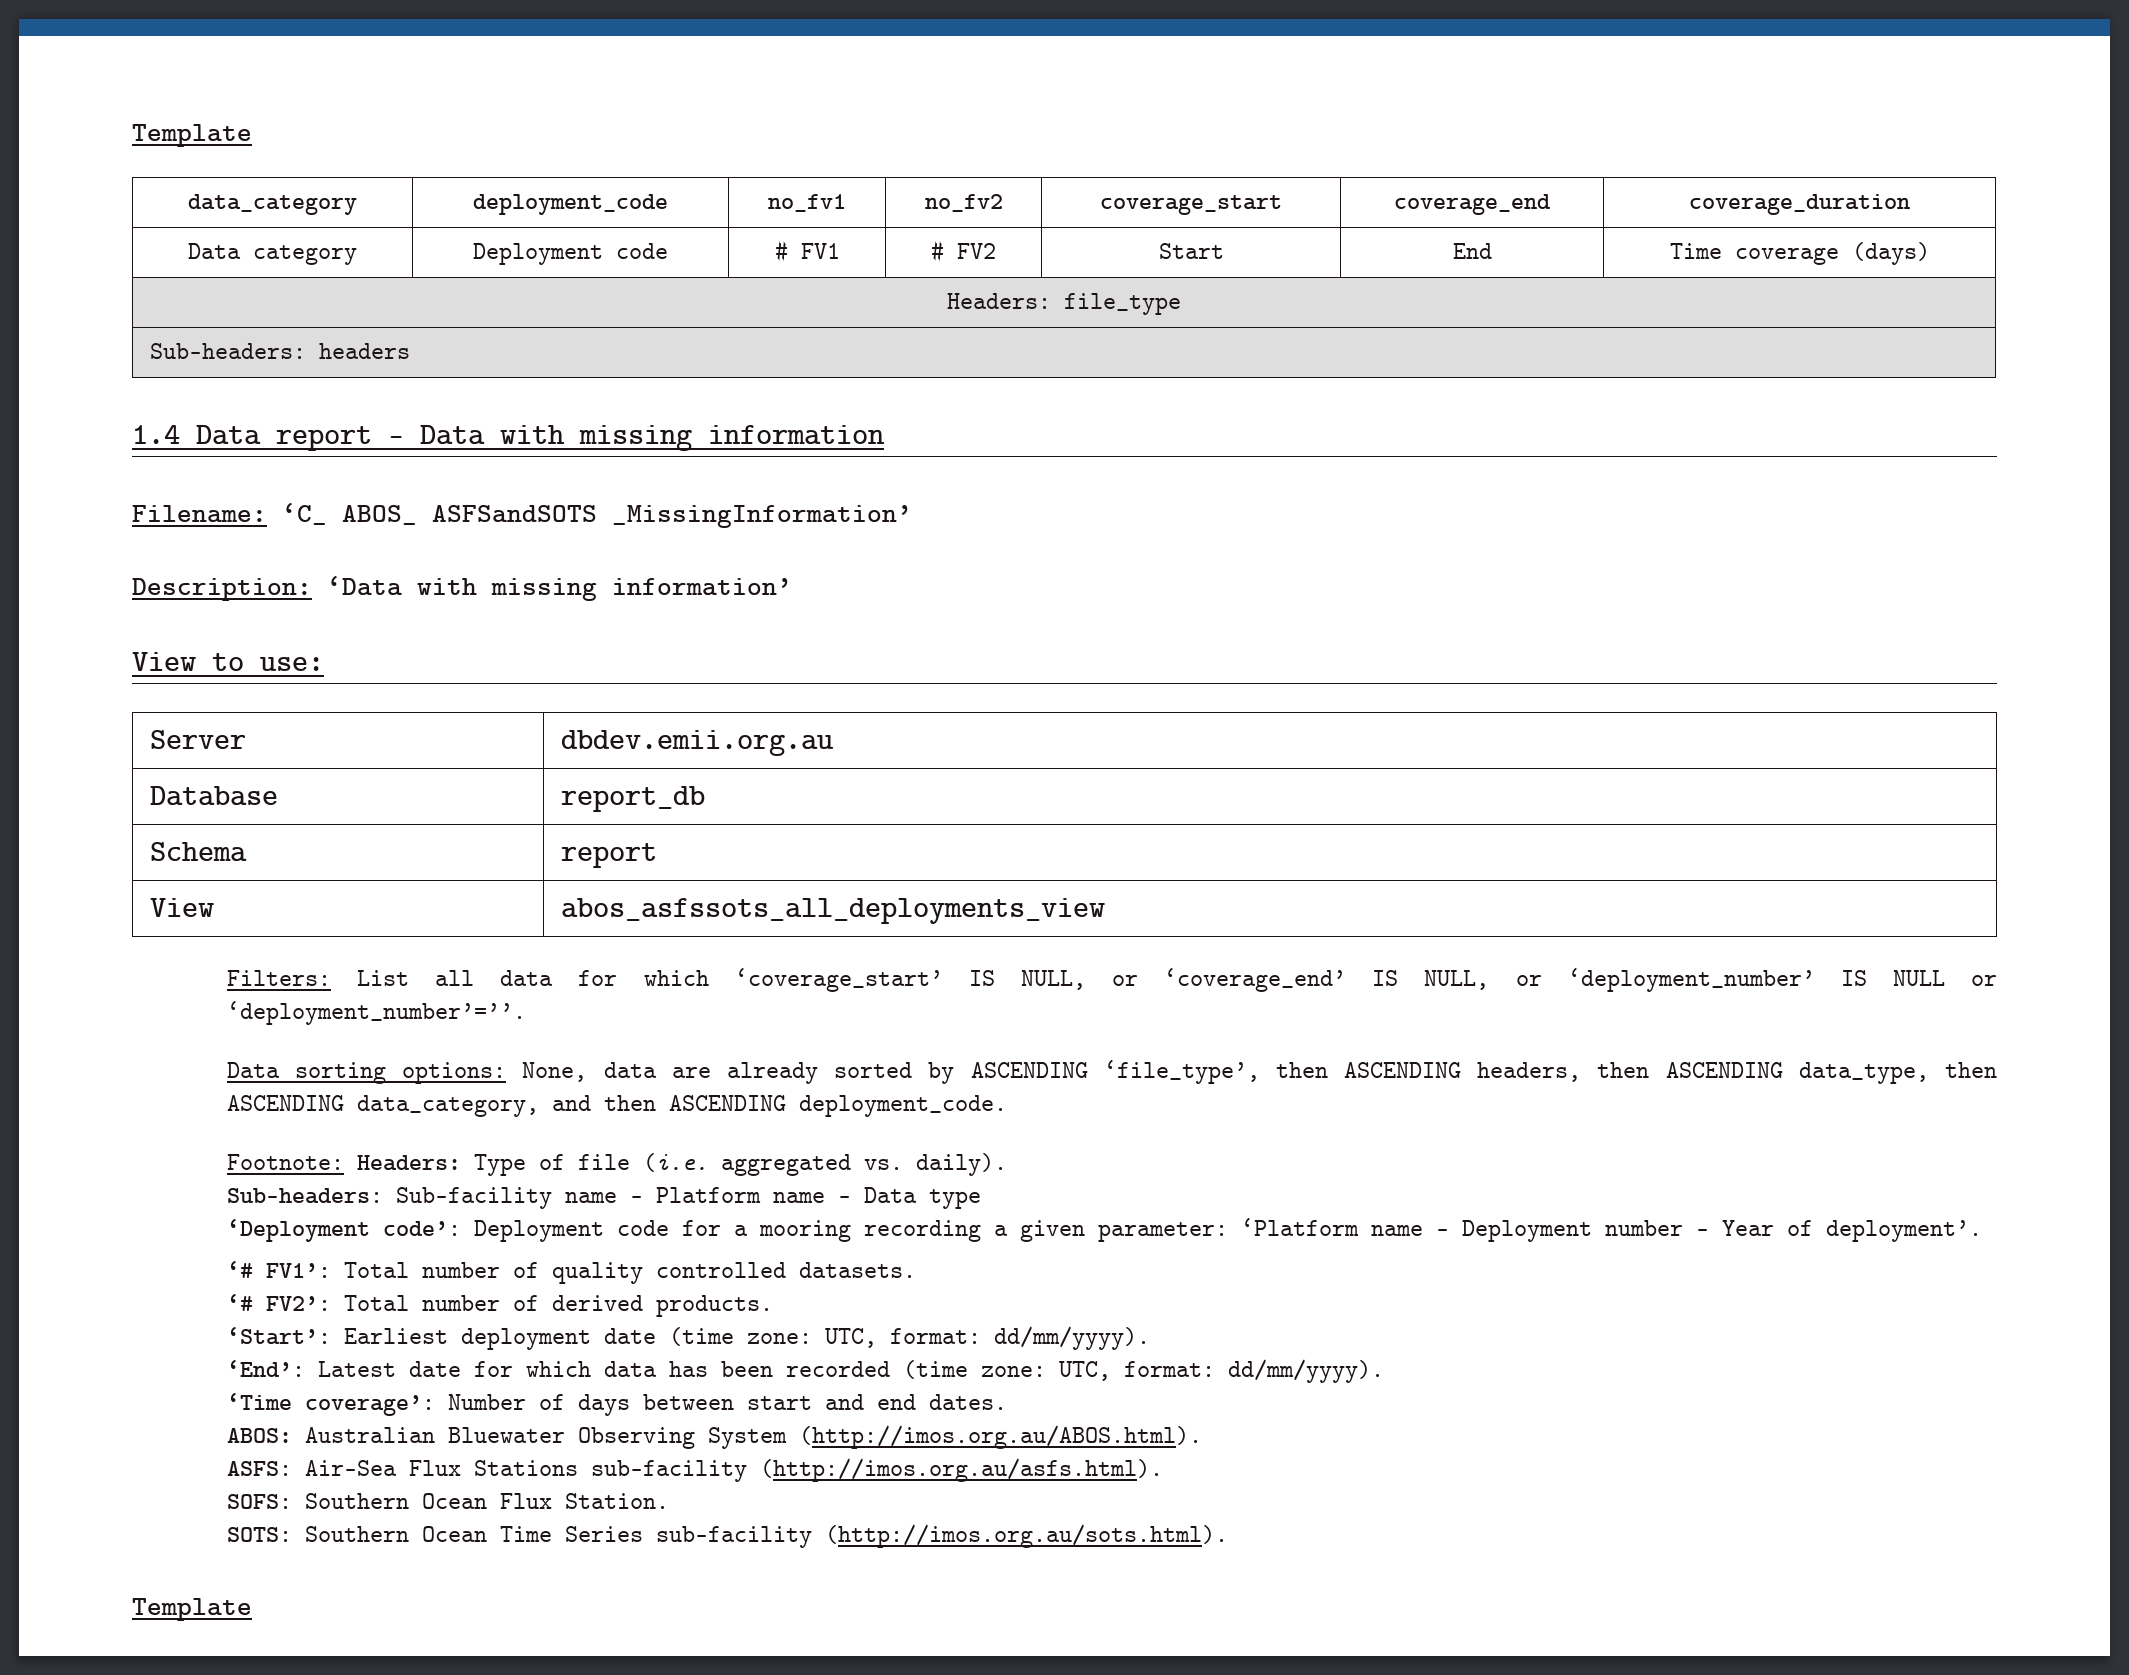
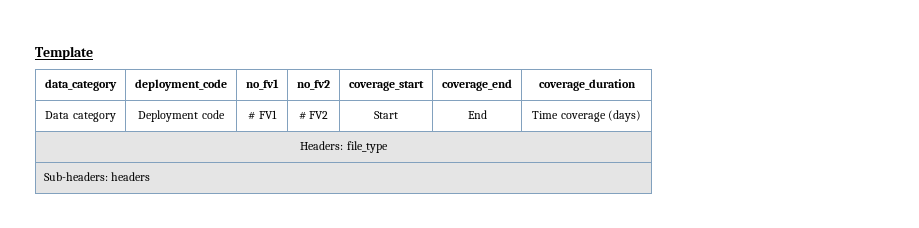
[132,425,885,451] [132,503,912,528] [132,576,792,601] [132,652,324,671] [149,730,246,749] [560,730,834,756] [149,786,278,806] [560,786,705,812] [149,842,247,862] [560,843,657,868] [149,898,214,917] [560,898,1105,924] [226,968,1997,992] [226,1001,526,1025] [226,1060,1997,1084] [226,1095,1007,1117] [226,1153,1007,1176] [226,1187,981,1209] [226,1218,1982,1242] [226,1261,916,1284] [226,1294,773,1317] [226,1326,1150,1350] [226,1359,1384,1383] [226,1393,1007,1416] [226,1425,1202,1449] [226,1458,1163,1482] [226,1493,669,1509] [226,1524,1228,1548] [132,1598,252,1621] // 1.4 Data report – Data with missing information // Filename: ‘C_ ABOS_ ASFSandSOTS _MissingInformation’ // Description: ‘Data with missing information’ // View to use: // Server | dbdev.emii.org.au // Database | report_db // Schema | report // View | abos_asfssots_all_deployments_view // Filters: List all data for which ‘coverage_start’ IS NULL, or ‘coverage_end’ IS NULL, or ‘deployment_number’ IS NULL or ‘deployment_number’=’’. // Data sorting options: None, data are already sorted by ASCENDING ‘file_type’, then ASCENDING headers, then ASCENDING data_type, then ASCENDING data_category, and then ASCENDING deployment_code. // Footnote: Headers: Type of file (i.e. aggregated vs. daily). // Sub-headers: Sub-facility name – Platform name – Data type // ‘Deployment code’: Deployment code for a mooring recording a given parameter: ‘Platform name – Deployment number – Year of deployment’. // ‘# FV1’: Total number of quality controlled datasets. // ‘# FV2’: Total number of derived products. // ‘Start’: Earliest deployment date (time zone: UTC, format: dd/mm/yyyy). // ‘End’: Latest date for which data has been recorded (time zone: UTC, format: dd/mm/yyyy). // ‘Time coverage’: Number of days between start and end dates. // ABOS: Australian Bluewater Observing System (http://imos.org.au/ABOS.html). // ASFS: Air-Sea Flux Stations sub-facility (http://imos.org.au/asfs.html). // SOFS: Southern Ocean Flux Station. // SOTS: Southern Ocean Time Series sub-facility (http://imos.org.au/sots.html). // Template -> (151, 176) none

